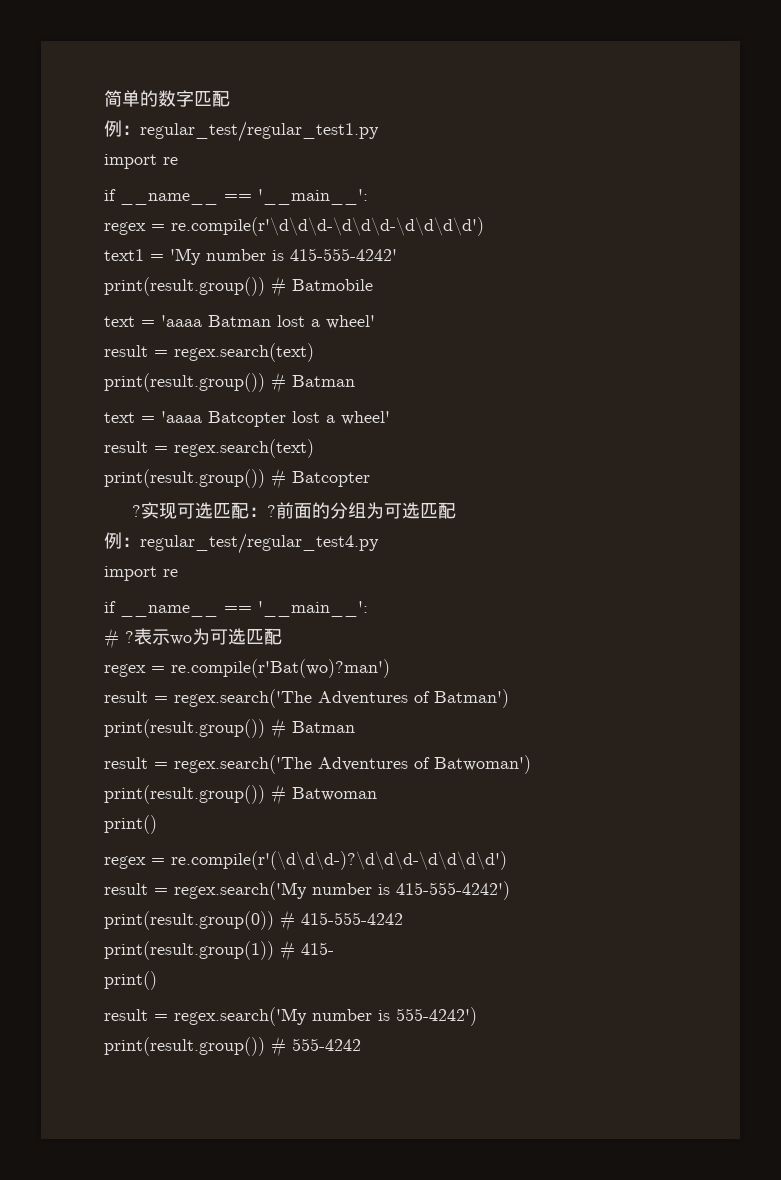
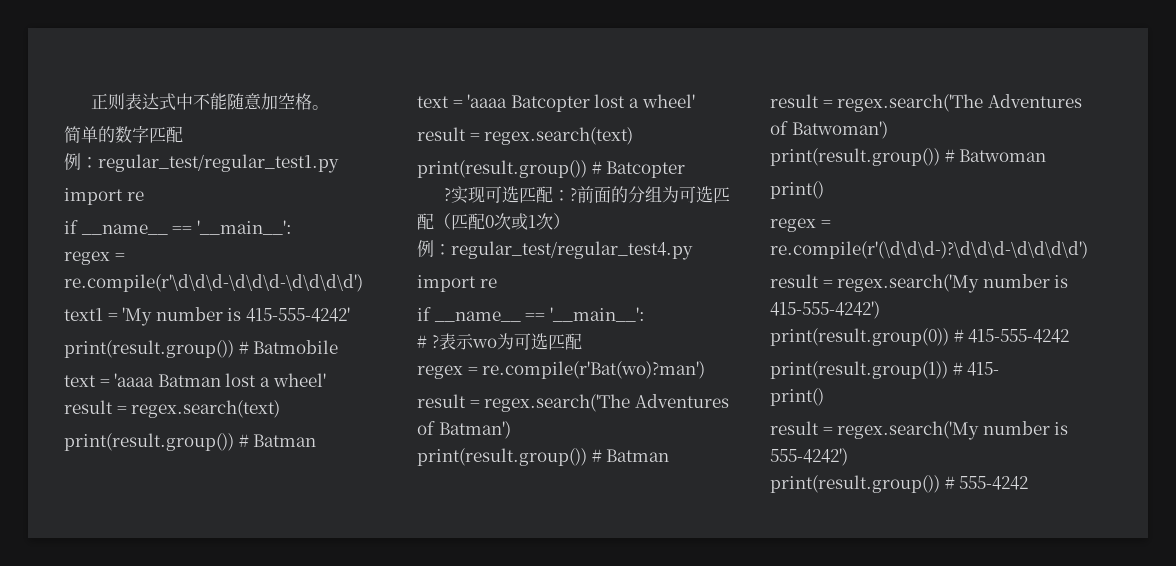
(104, 98) none -> [91,93,330,111] 正则表达式中不能随意加空格。 //
(457, 510) none -> [434,213,570,230] （匹配0次或1次）

